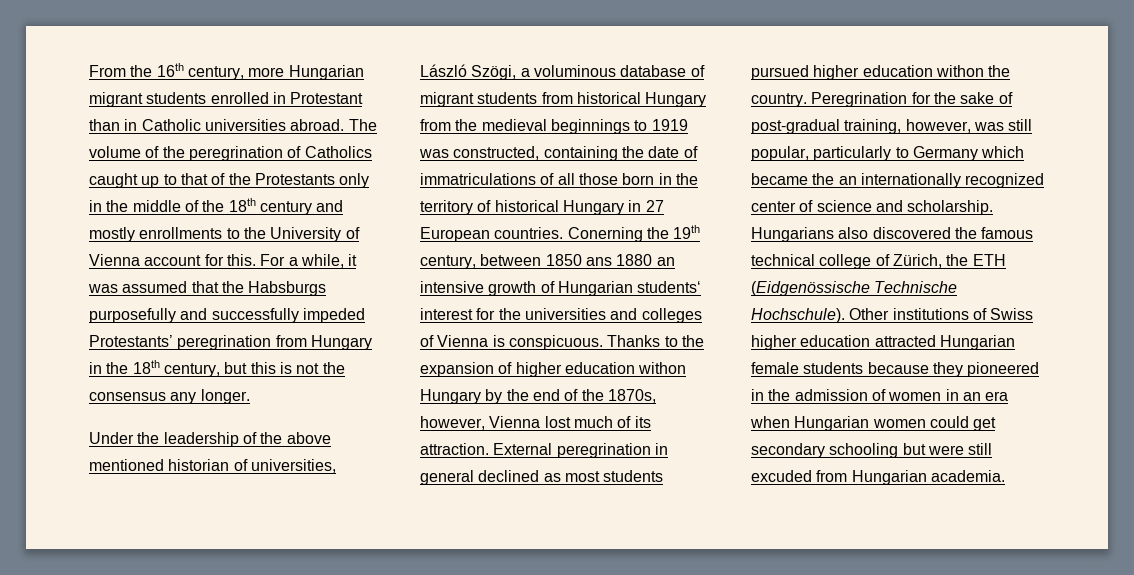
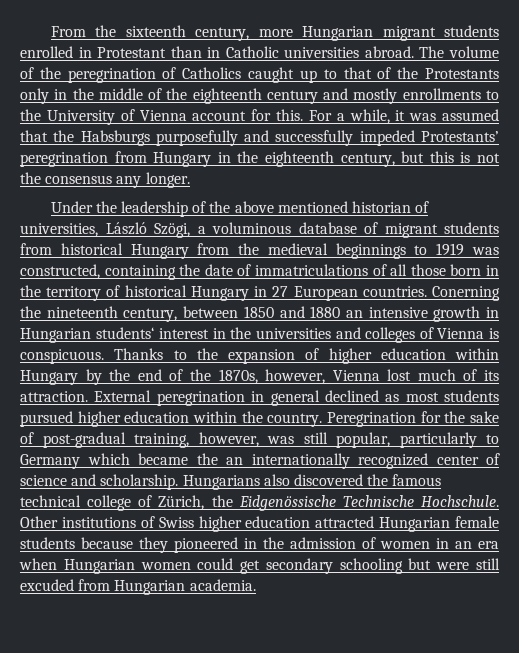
[156,63,184,77] 16th -> [125,25,186,37] sixteenth
[228,198,256,212] 18th -> [192,88,262,104] eighteenth
[132,360,160,374] 18th -> [265,151,334,167] eighteenth
[673,225,701,239] 19th -> [46,306,118,318] nineteenth
[585,257,612,266] ans -> [279,306,305,318] and
[540,281,555,293] of -> [485,307,499,318] in
[476,308,496,320] for -> [212,328,226,339] in
[638,362,687,374] withon -> [455,348,499,360] within
[935,65,984,77] withon -> [192,411,237,423] within
[972,254,1006,266] [751,281,958,296] [751,308,845,323] ETH (Eidgenössische Technische Hochschule). -> [238,495,499,511] Eidgenössische Technische Hochschule.

